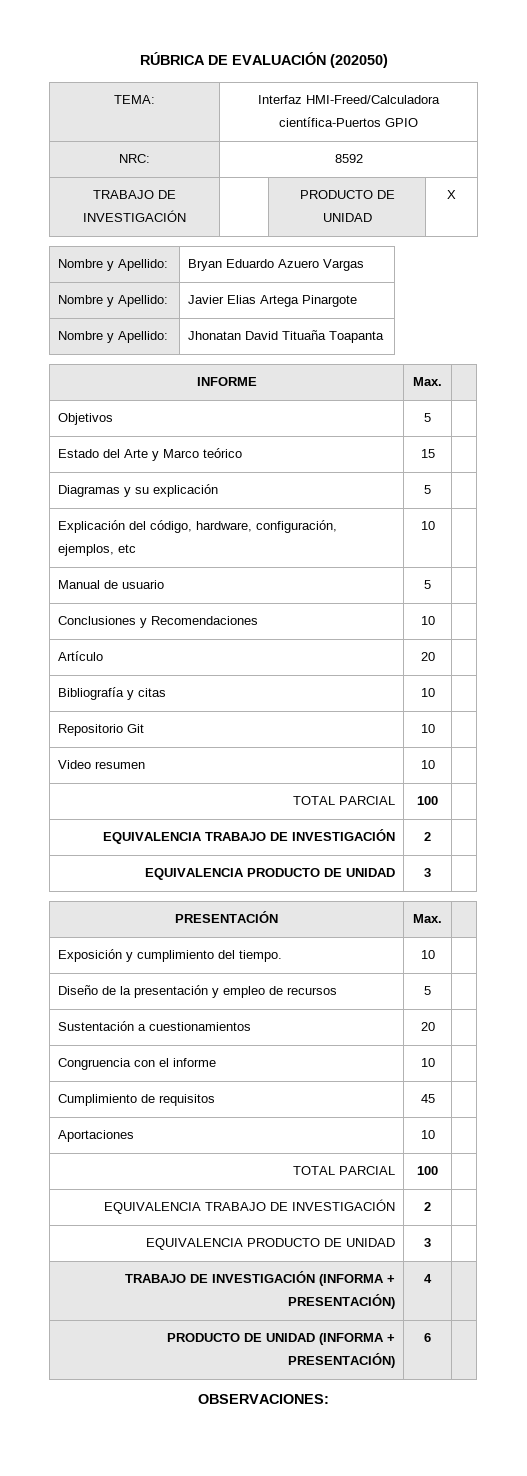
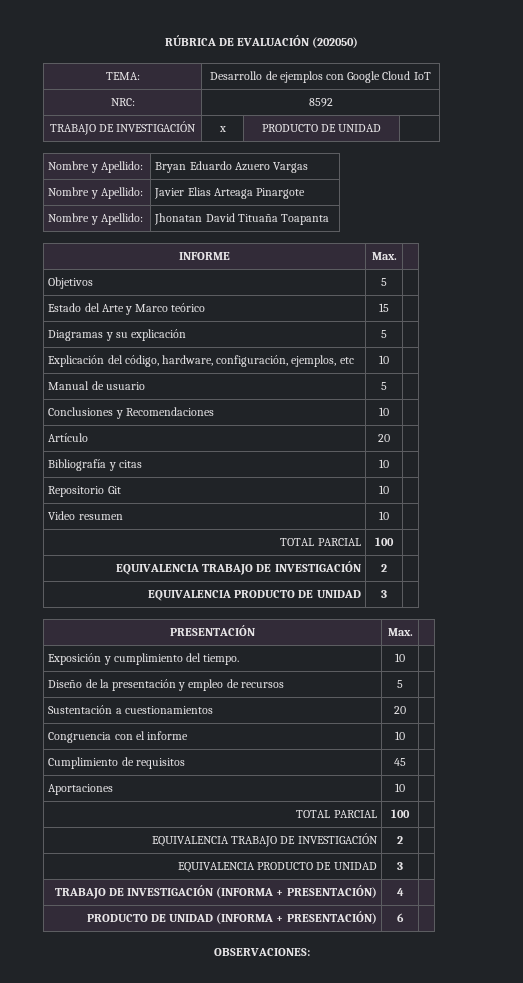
[258,95,440,104] [279,117,418,127] Interfaz HMI-Freed/Calculadora científica-Puertos GPIO -> [210,71,431,83] Desarrollo de ejemplos con Google Cloud IoT
[299,190,395,199] [322,213,372,222] [447,190,456,199] | PRODUCTO DE UNIDAD | X -> [218,126,226,132] [261,124,382,132] x | PRODUCTO DE UNIDAD |
[260,295,300,307] Artega -> [213,188,253,199] Arteaga

